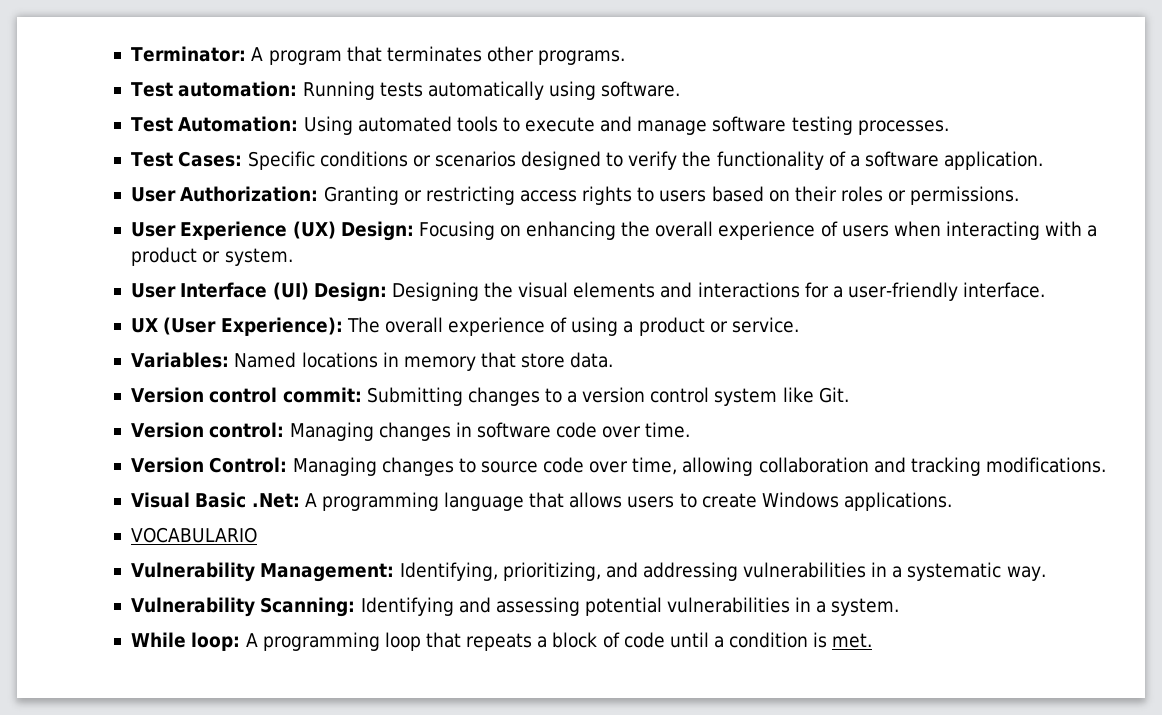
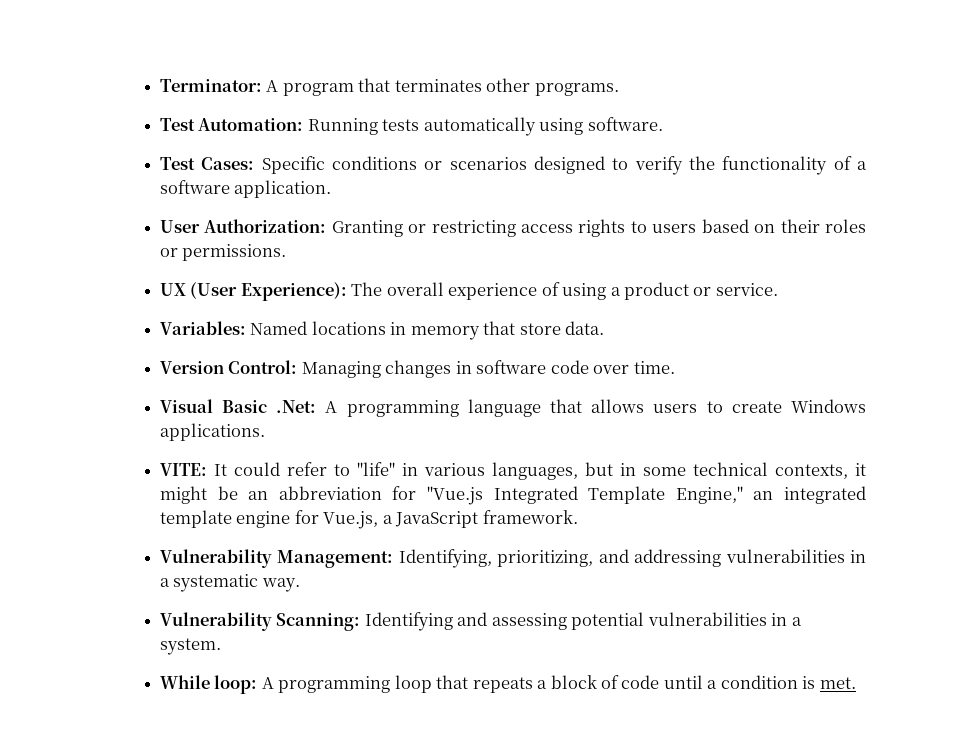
[178,81,298,97] automation: -> [198,118,304,131] Automation:
[131,116,949,135] // Test Automation: Using automated tools to execute and manage software testing processes. -> (663, 124) none
[131,221,1098,241] [131,247,293,266] [131,282,1046,302] // User Experience (UX) Design: Focusing on enhancing the overall experience of users when interacting with a product or system. // User Interface (UI) Design: Designing the visual elements and interactions for a user-friendly interface. -> (287, 252) none
[209,387,849,406] [131,422,285,438] control commit: Submitting changes to a version control system like Git. // Version control: -> [228,360,298,374] Control:
[131,457,1107,476] // Version Control: Managing changes to source code over time, allowing collaboration and tracking modifications. -> (675, 367) none
[131,527,258,543] VOCABULARIO -> [159,462,867,480] [159,486,867,505] [159,510,578,529] VITE: It could refer to "life" in various languages, but in some technical contexts, it might be an abbreviation for "Vue.js Integrated Template Engine," an integrated template engine for Vue.js, a JavaScript framework.

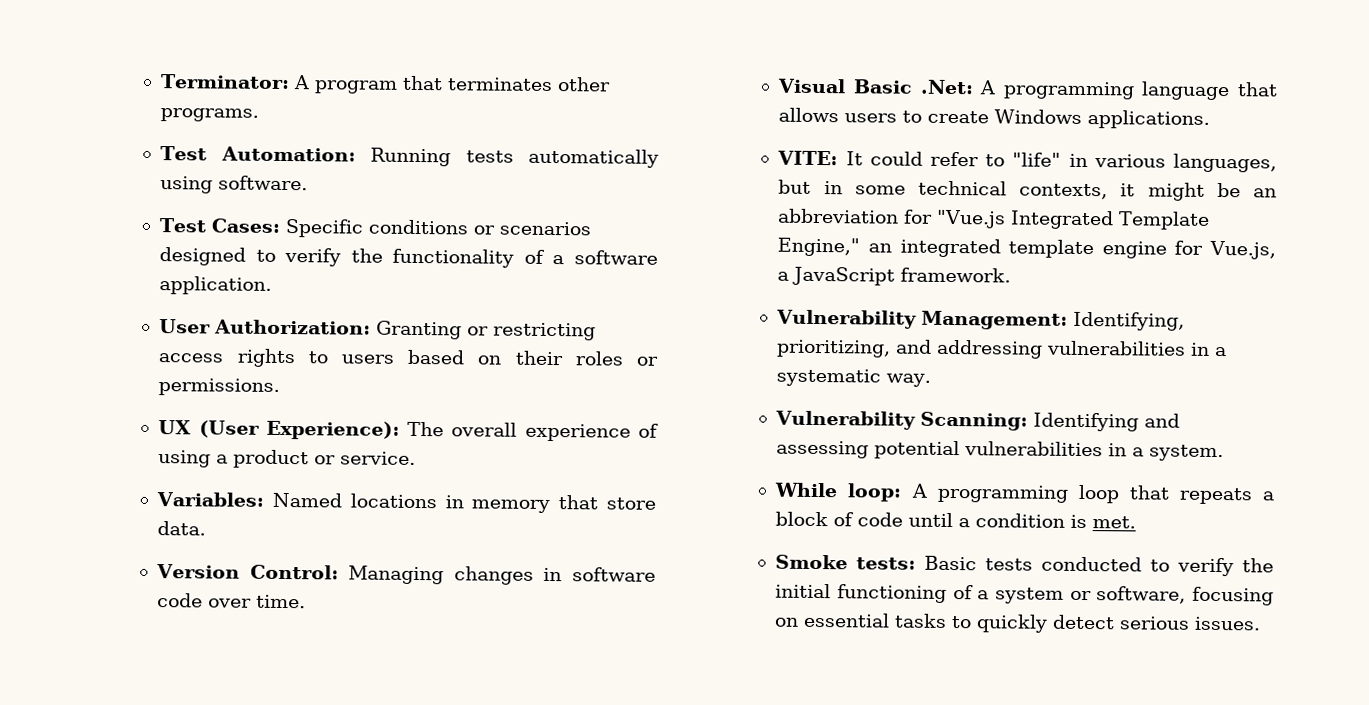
(856, 683) none -> [775,554,1274,577] [775,583,1274,606] [774,612,1262,633] // Smoke tests: Basic tests conducted to verify the initial functioning of a system or software, focusing on essential tasks to quickly detect serious issues.

